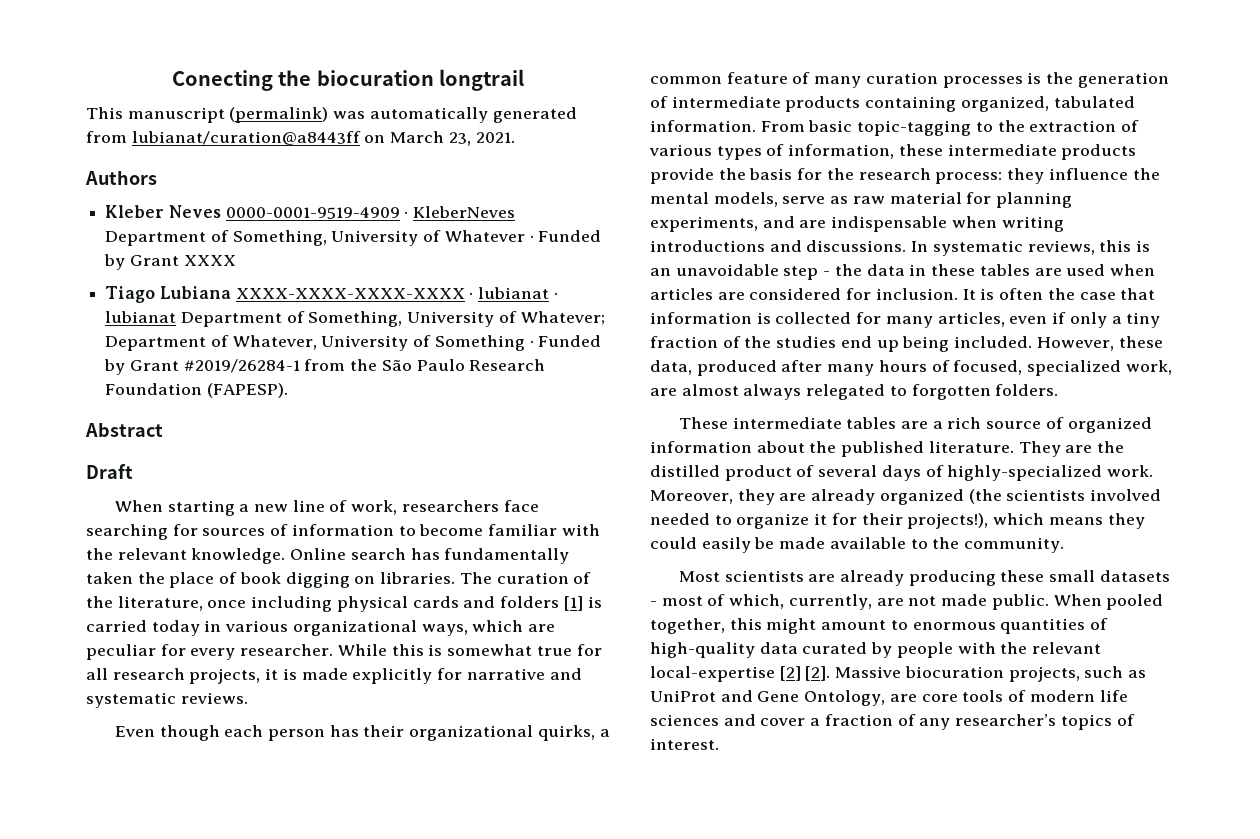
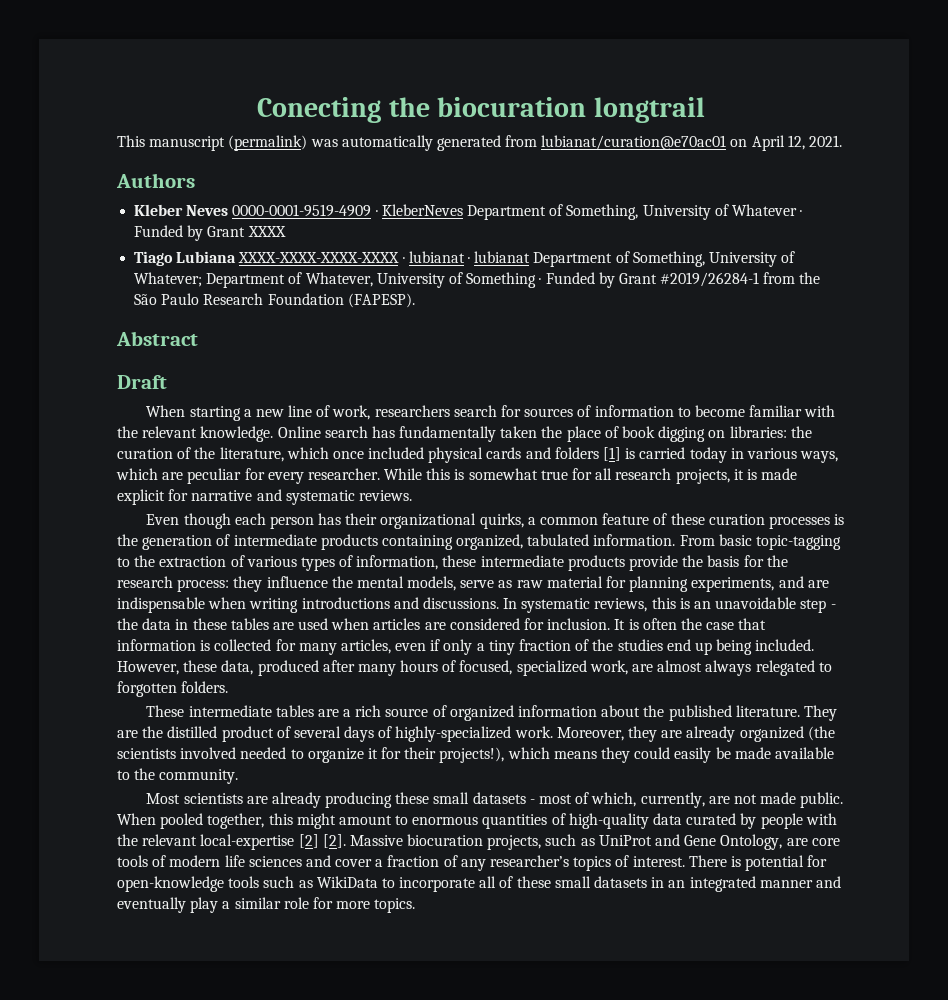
[131,131,471,146] lubianat/curation@a8443ff on March 23, -> [541,135,805,151] lubianat/curation@e70ac01 on April 12,
[503,500,539,512] [86,524,168,540] face searching -> [453,405,497,417] search
[380,572,492,584] libraries. The -> [729,426,812,438] libraries: the
[207,596,333,612] once including -> [286,447,425,459] which once included
[292,620,417,636] organizational -> (797, 453) none
[352,668,433,684] explicitly -> [117,489,165,505] explicit
[814,76,862,88] many -> [670,513,705,525] these
(719, 744) none -> [688,855,828,871] [117,876,841,892] [117,897,416,913] There is potential for open-knowledge tools such as WikiData to incorporate all of these small datasets in an integrated manner and eventually play a similar role for more topics.

